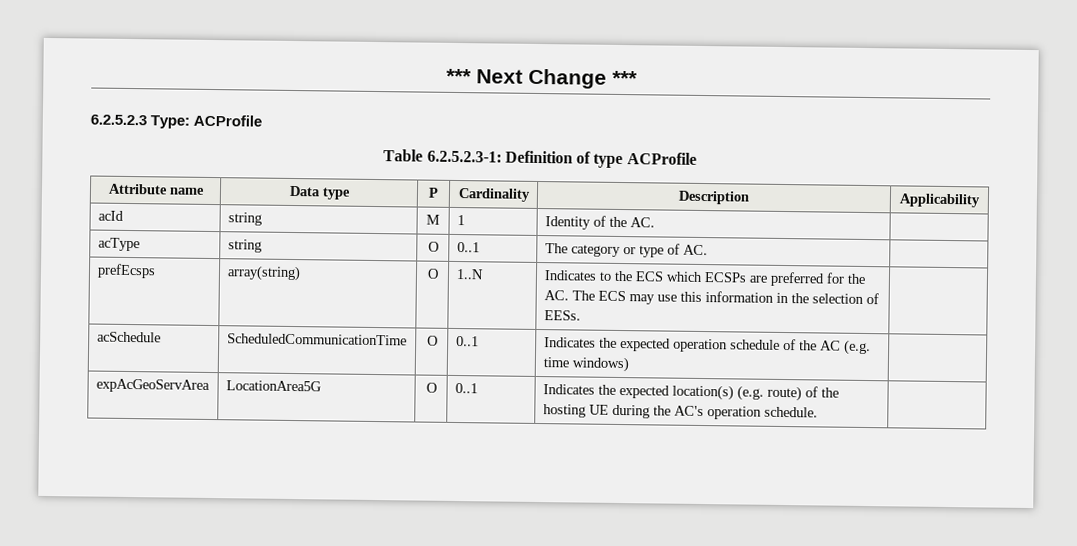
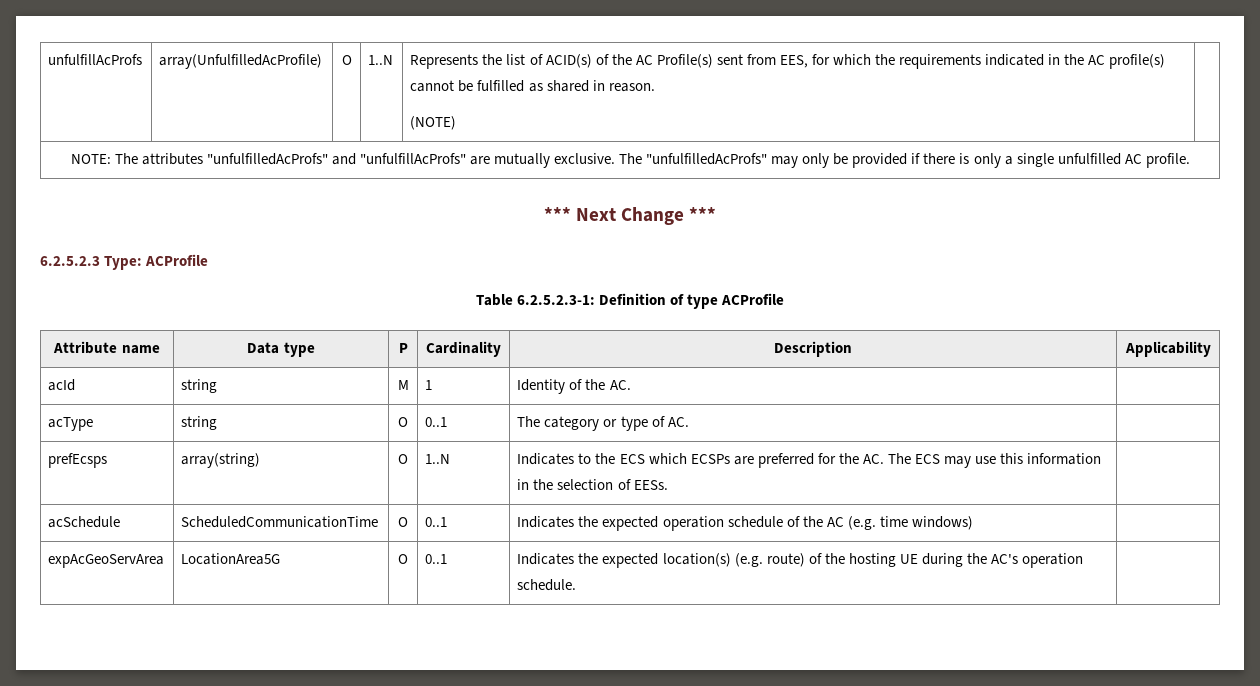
(445, 76) none -> [48,54,143,65] [159,54,323,69] [341,55,352,65] [368,55,394,65] [410,54,1166,69] [410,80,655,92] [410,116,457,130] [70,153,1190,168] unfulfillAcProfs | array(UnfulfilledAcProfile) | O | 1..N | Represents the list of ACID(s) of the AC Profile(s) sent from EES, for which the requirements indicated in the AC profile(s) cannot be fulfilled as shared in reason. // (NOTE) | // NOTE: The attributes "unfulfilledAcProfs" and "unfulfillAcProfs" are mutually exclusive. The "unfulfilledAcProfs" may only be provided if there is only a single unfulfilled AC profile. //

